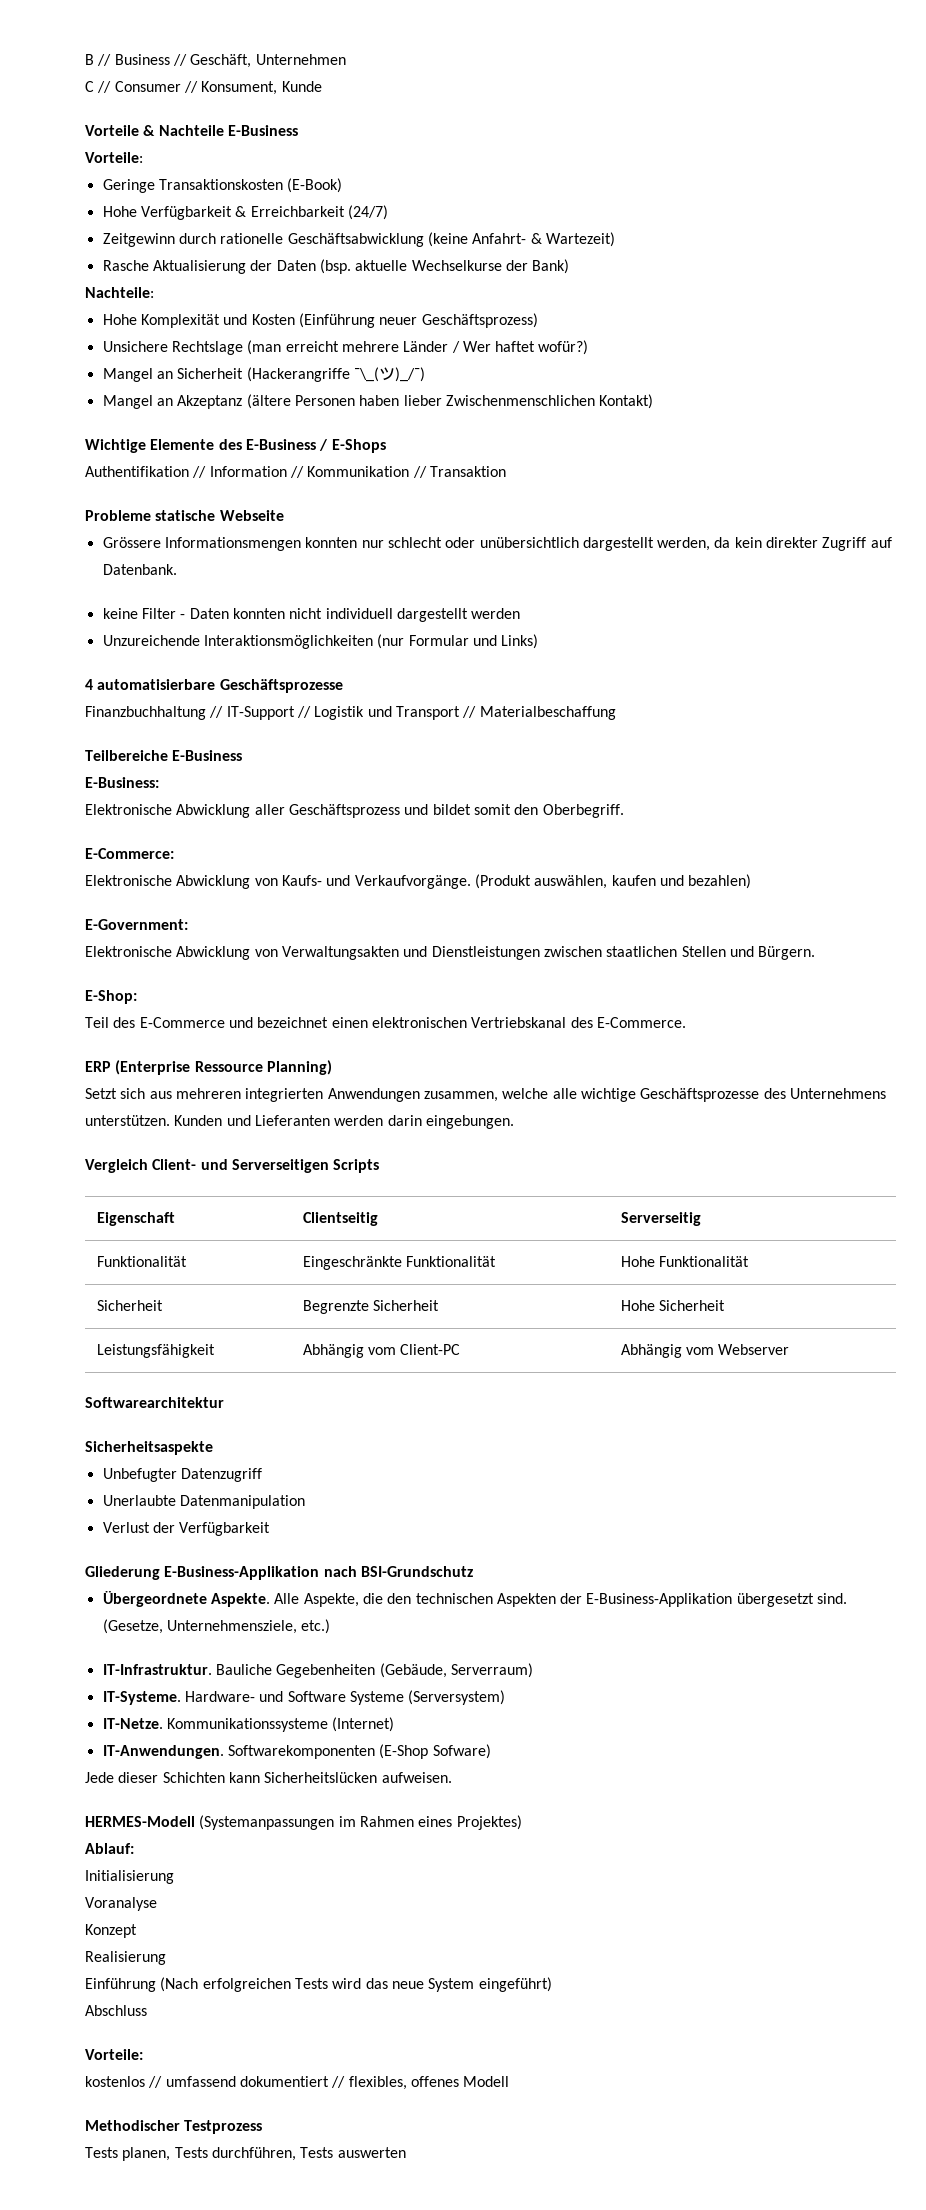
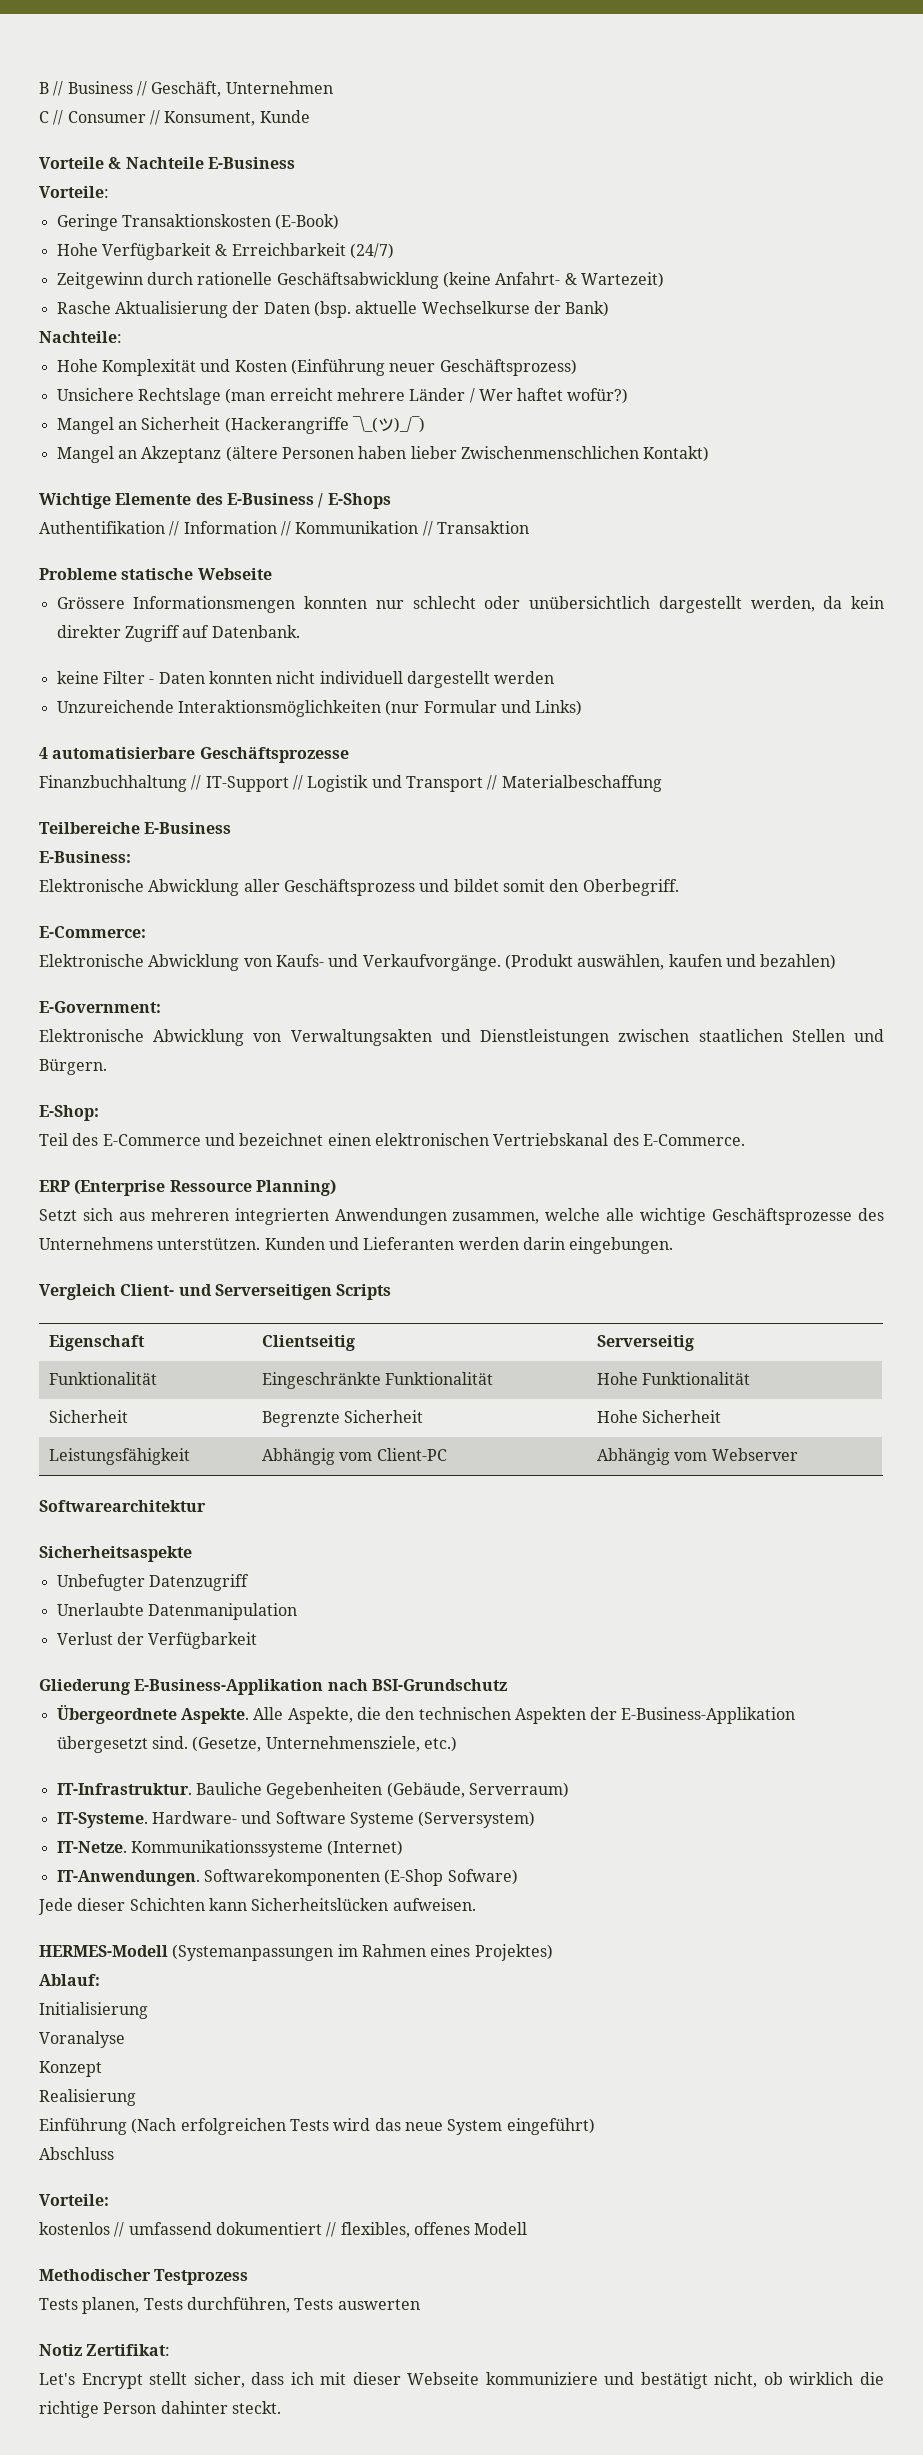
(406, 2152) none -> [39,2344,171,2356] [39,2372,884,2389] [39,2401,281,2418] // Notiz Zertifikat: // Let's Encrypt stellt sicher, dass ich mit dieser Webseite kommuniziere und bestätigt nicht, ob wirklich die richtige Person dahinter steckt.

